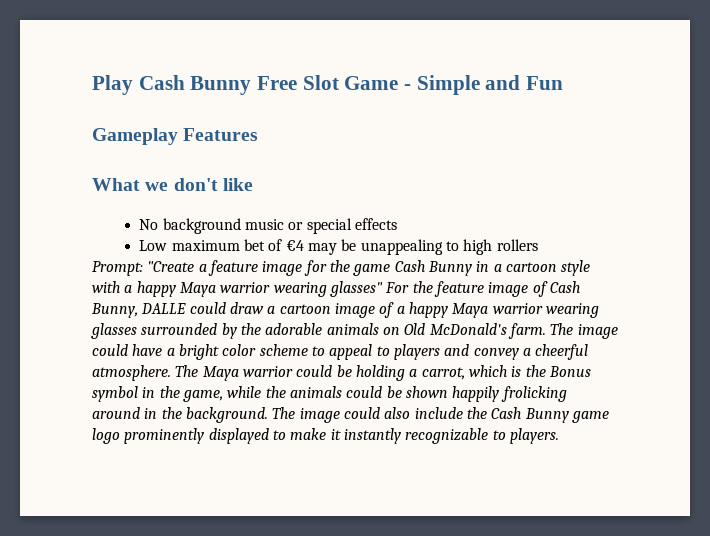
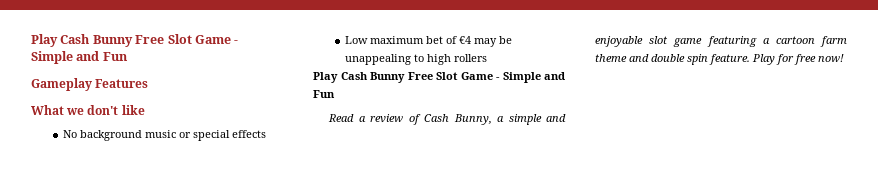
[92,260,591,276] [92,281,580,297] [91,302,599,318] [91,323,618,339] [92,344,589,360] [92,365,591,381] [92,386,567,402] [92,407,609,423] [92,428,559,444] Prompt: "Create a feature image for the game Cash Bunny in a cartoon style with a happy Maya warrior wearing glasses" For the feature image of Cash Bunny, DALLE could draw a cartoon image of a happy Maya warrior wearing glasses surrounded by the adorable animals on Old McDonald's farm. The image could have a bright color scheme to appeal to players and convey a cheerful atmosphere. The Maya warrior could be holding a carrot, which is the Bonus symbol in the game, while the animals could be shown happily frolicking around in the background. The image could also include the Cash Bunny game logo prominently displayed to make it instantly recognizable to players. -> [313,72,565,83] [313,90,335,98] [328,114,566,125] [595,36,847,47] [595,54,844,65] Play Cash Bunny Free Slot Game - Simple and Fun // Read a review of Cash Bunny, a simple and enjoyable slot game featuring a cartoon farm theme and double spin feature. Play for free now!

